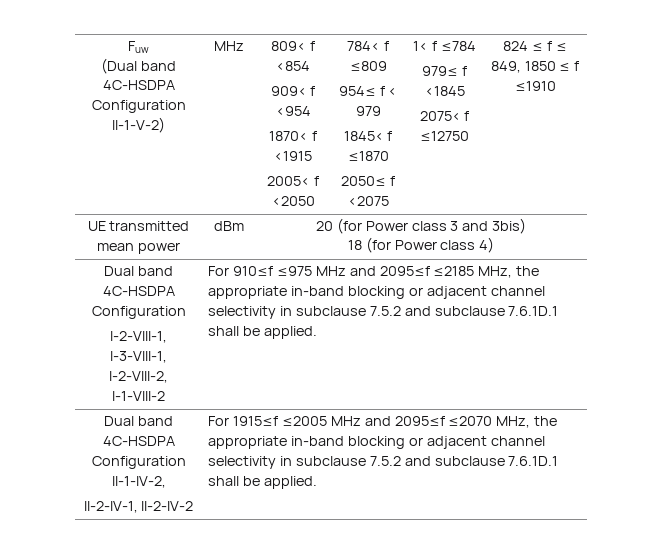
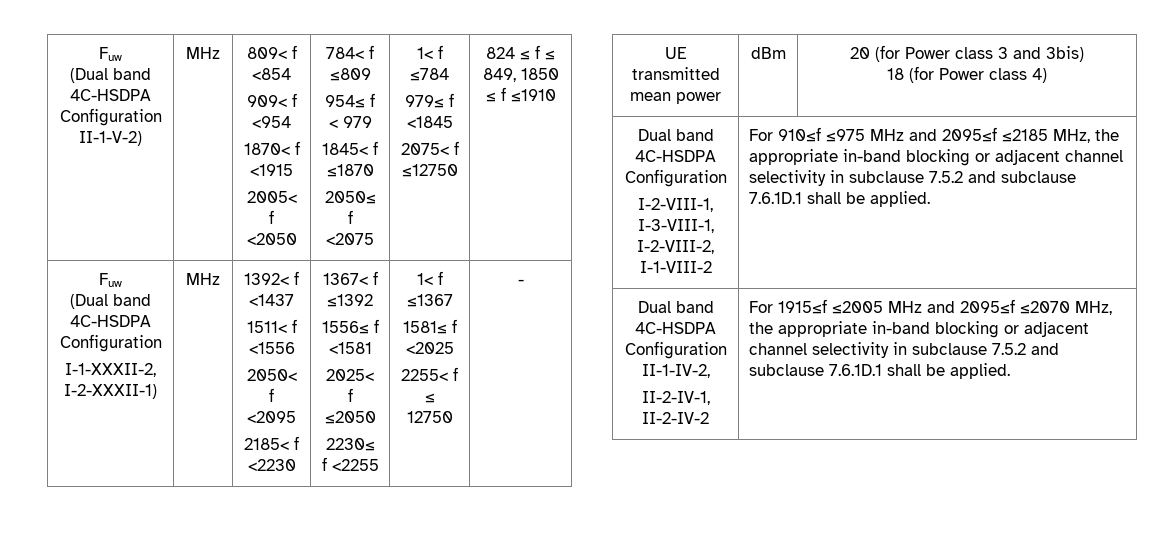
(556, 86) none -> [99,273,122,287] [70,294,151,309] [70,315,151,327] [59,334,162,352] [65,363,156,377] [64,384,157,399] [186,273,220,285] [244,271,299,285] [249,294,294,306] [246,319,297,333] [248,342,295,354] [246,369,297,381] [269,388,274,402] [247,411,296,423] [244,436,299,450] [247,459,296,471] [322,271,378,285] [327,294,373,307] [321,319,379,334] [328,342,372,354] [326,369,374,381] [347,388,353,402] [324,411,376,424] [325,438,375,451] [321,457,379,471] [416,271,443,285] [406,294,453,307] [402,319,457,334] [405,342,454,354] [401,367,458,381] [424,393,435,403] [406,411,453,423] [517,279,524,285] // Fuw // (Dual band 4C-HSDPA Configuration // I-1-XXXII-2, I-2-XXXII-1) | MHz | 1392< f <1437 // 1511< f <1556 // 2050< f <2095 // 2185< f <2230 | 1367< f ≤1392 // 1556≤ f <1581 // 2025< f ≤2050 // 2230≤ f <2255 | 1< f ≤1367 // 1581≤ f <2025 // 2255< f ≤ 12750 | -

